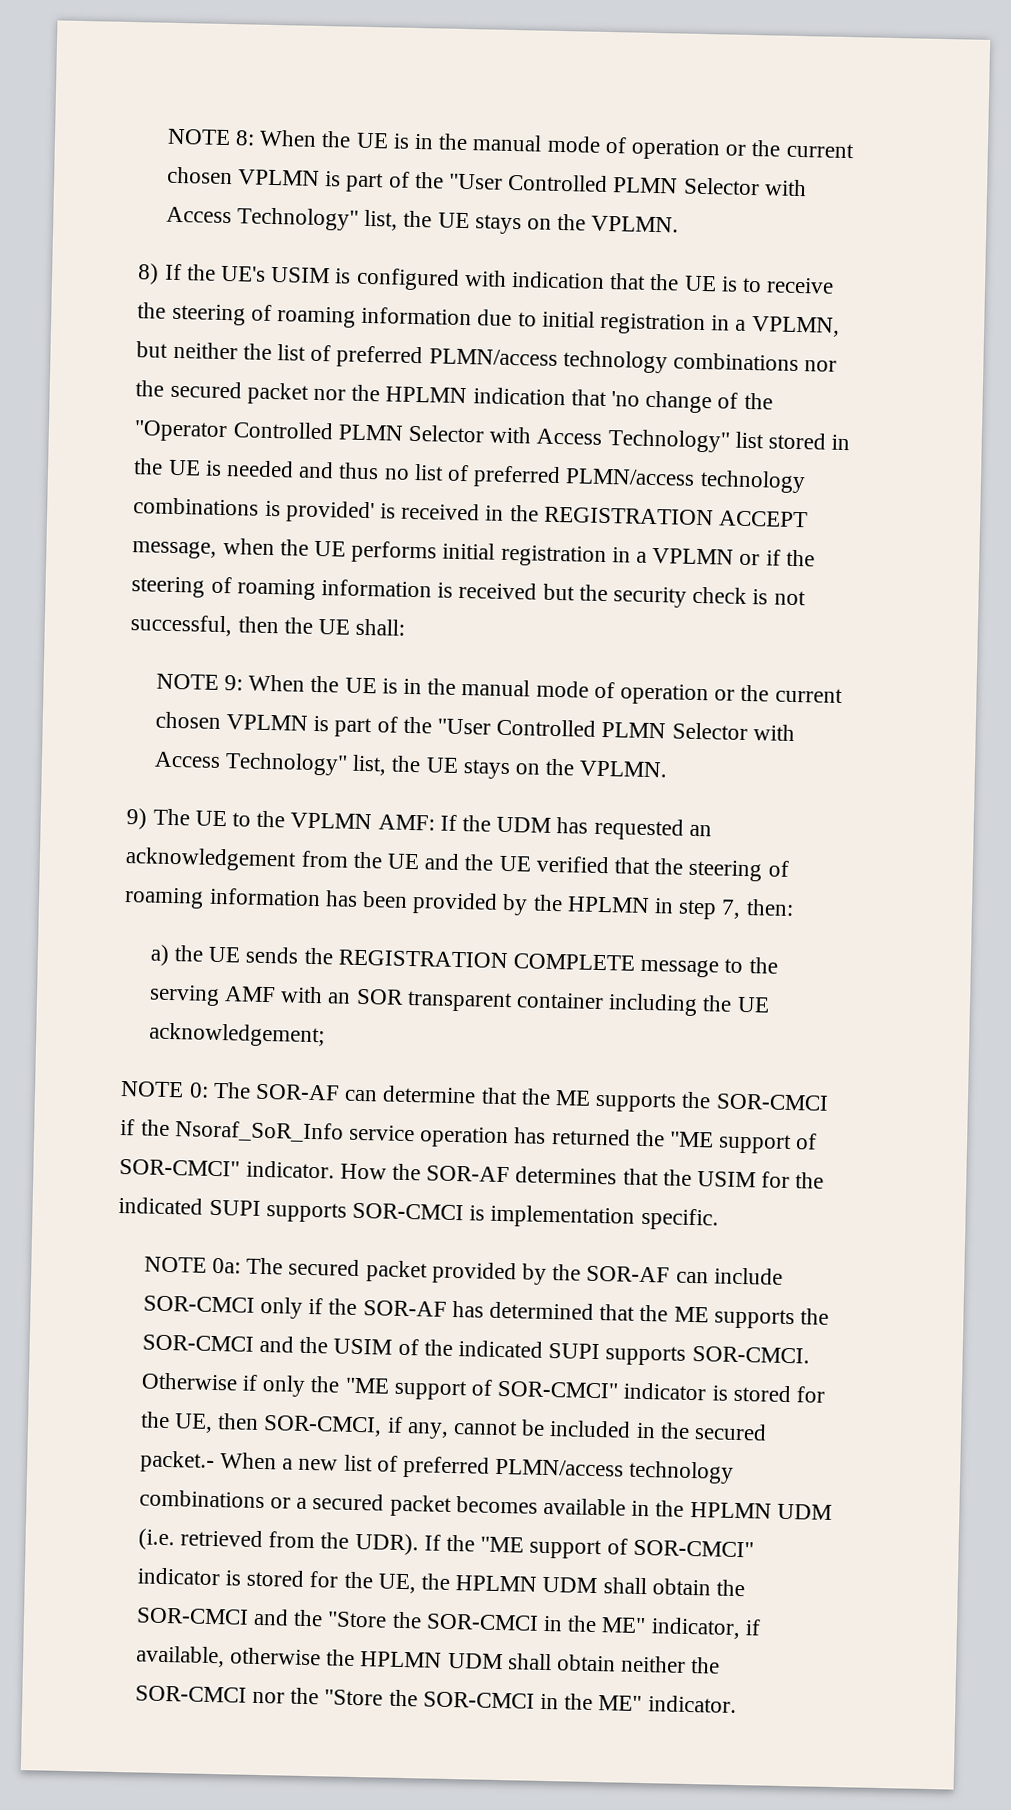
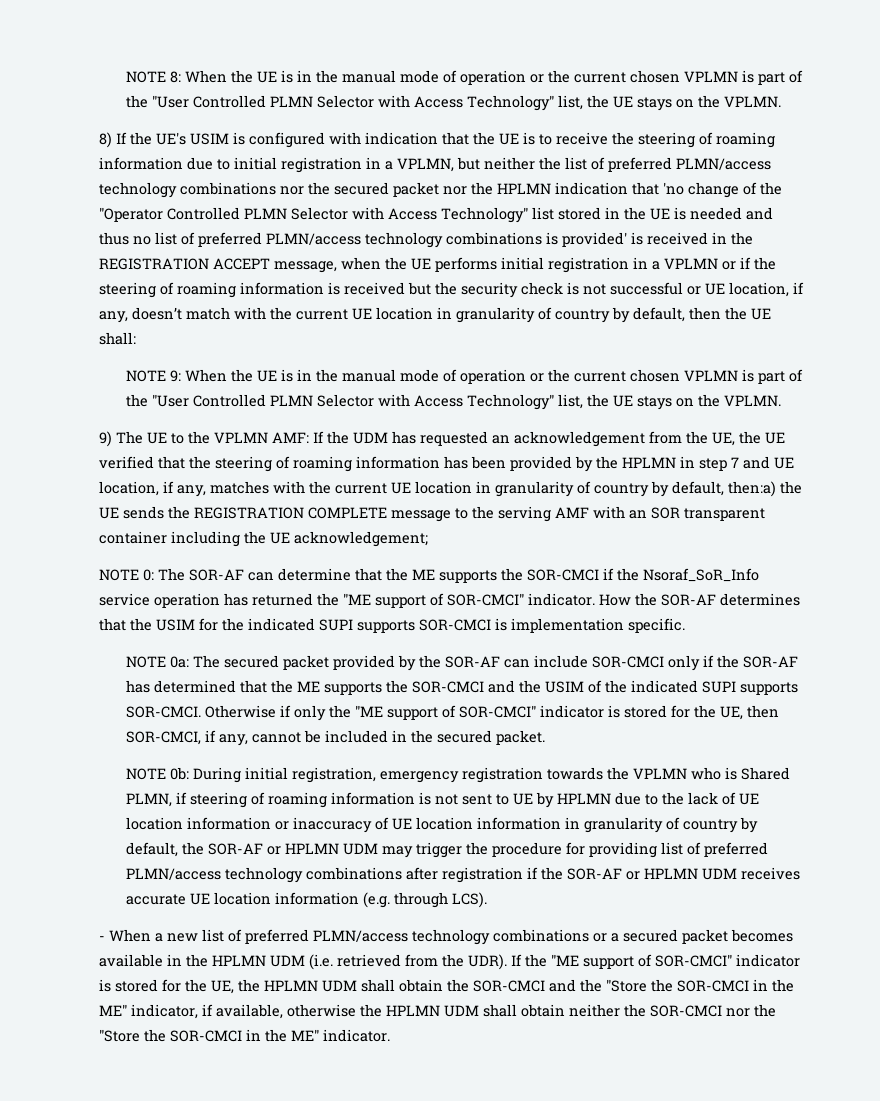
[130,614,233,637] successful, -> [610,282,805,297] [99,307,686,323] successful or UE location, if any, doesn’t match with the current UE location in granularity of country by default,
[386,853,461,871] UE and -> [712,432,736,446] UE,
[721,899,794,919] [149,944,170,966] 7, then: // a) -> [731,456,795,469] [99,481,777,497] 7 and UE location, if any, matches with the current UE location in granularity of country by default, then:a)
[139,1450,215,1474] packet.- -> [495,730,545,745] [125,767,790,783] [125,792,759,808] [125,817,758,833] [125,842,768,858] [125,867,800,883] [125,892,487,908] [99,936,106,941] packet. // NOTE 0b: During initial registration, emergency registration towards the VPLMN who is Shared PLMN, if steering of roaming information is not sent to UE by HPLMN due to the lack of UE location information or inaccuracy of UE location information in granularity of country by default, the SOR-AF or HPLMN UDM may trigger the procedure for providing list of preferred PLMN/access technology combinations after registration if the SOR-AF or HPLMN UDM receives accurate UE location information (e.g. through LCS). // -

